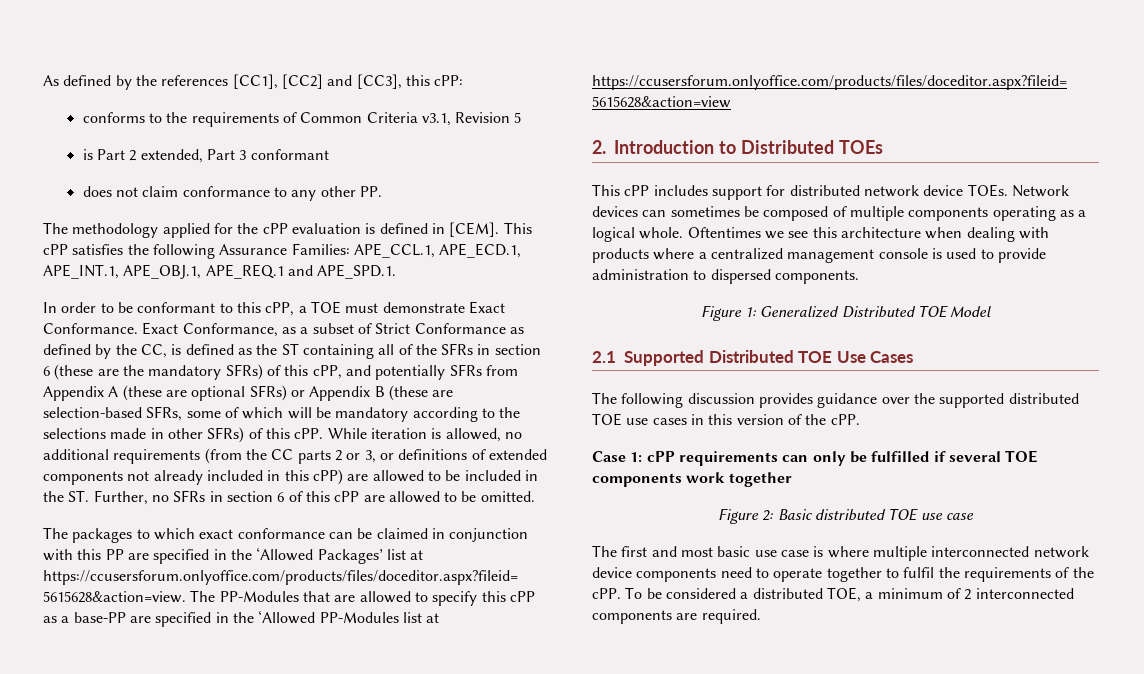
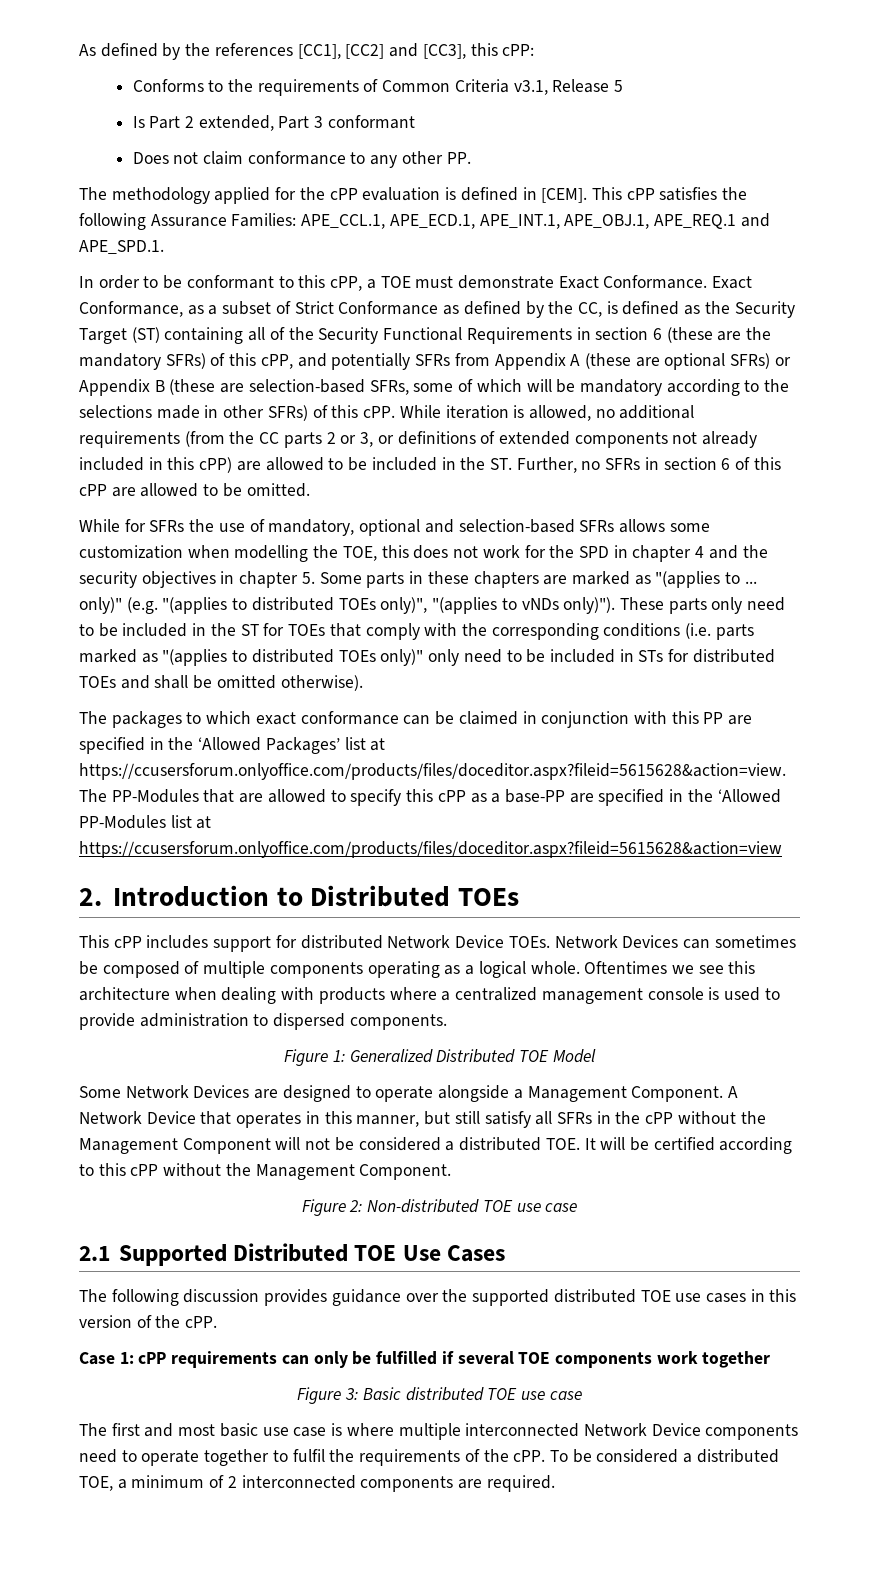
[82,112,145,123] conforms -> [132,79,204,92] Conforms
[455,112,511,123] Revision -> [552,79,610,93] Release
[82,149,93,160] is -> [132,116,145,128] Is
[82,186,112,197] does -> [132,152,169,164] Does
[281,343,299,355] ST -> [734,301,795,318] [79,327,160,344] Security Target (ST)
[441,343,474,355] SFRs -> [318,327,572,344] Security Functional Requirements
(535, 496) none -> [79,519,710,536] [79,545,768,562] [79,571,757,588] [79,597,786,614] [79,623,754,640] [79,649,775,666] [79,675,363,691] // While for SFRs the use of mandatory, optional and selection-based SFRs allows some customization when modelling the TOE, this does not work for the SPD in chapter 4 and the security objectives in chapter 5. Some parts in these chapters are marked as "(applies to ... only)" (e.g. "(applies to distributed TOEs only)", "(applies to vNDs only)"). These parts only need to be included in the ST for TOEs that comply with the corresponding conditions (i.e. parts marked as "(applies to distributed TOEs only)" only need to be included in STs for distributed TOEs and shall be omitted otherwise).
[863,185,964,197] network device -> [387,935,505,948] Network Device
[592,206,638,217] devices -> [622,935,679,948] Devices
(992, 311) none -> [79,1085,738,1102] [79,1111,766,1128] [79,1137,793,1154] [79,1163,452,1180] [301,1199,578,1216] // Some Network Devices are designed to operate alongside a Management Component. A Network Device that operates in this manner, but still satisfy all SFRs in the cPP without the Management Component will not be considered a distributed TOE. It will be certified according to this cPP without the Management Component. // Figure 2: Non-distributed TOE use case
[762,510,774,521] 2: -> [345,1388,359,1400] 3:
[1033,546,1089,558] [592,567,632,578] network device -> [583,1423,701,1436] Network Device

